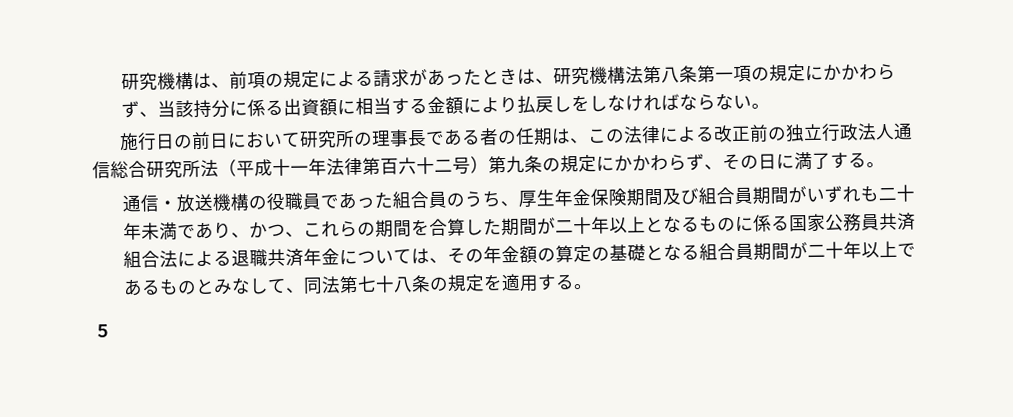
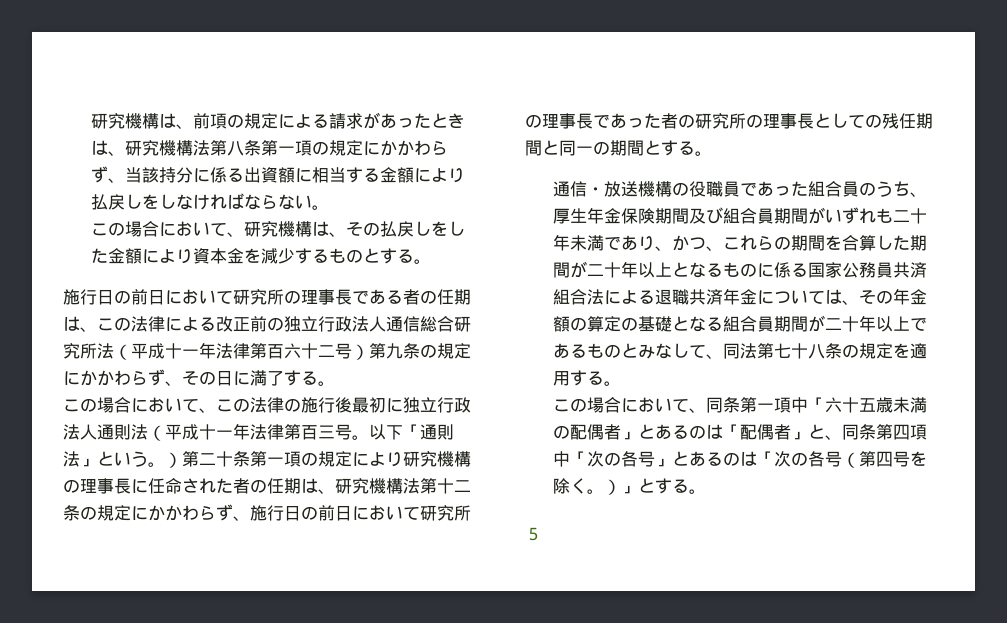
(771, 106) none -> [91,221,466,237] [91,248,432,264] // この場合において、研究機構は、その払戻しをした金額により資本金を減少するものとする。
(885, 165) none -> [63,397,471,413] [63,423,454,441] [63,451,471,468] [63,478,471,494] [63,504,471,521] [525,113,933,129] [525,140,712,156] // この場合において、この法律の施行後最初に独立行政法人通則法（平成十一年法律第百三号。以下「通則法」という。）第二十条第一項の規定により研究機構の理事長に任命された者の任期は、研究機構法第十二条の規定にかかわらず、施行日の前日において研究所の理事長であった者の研究所の理事長としての残任期間と同一の期間とする。
(594, 286) none -> [553,397,928,413] [553,424,928,440] [553,451,928,468] [553,478,707,495] // この場合において、同条第一項中「六十五歳未満の配偶者」とあるのは「配偶者」と、同条第四項中「次の各号」とあるのは「次の各号（第四号を除く。）」とする。

